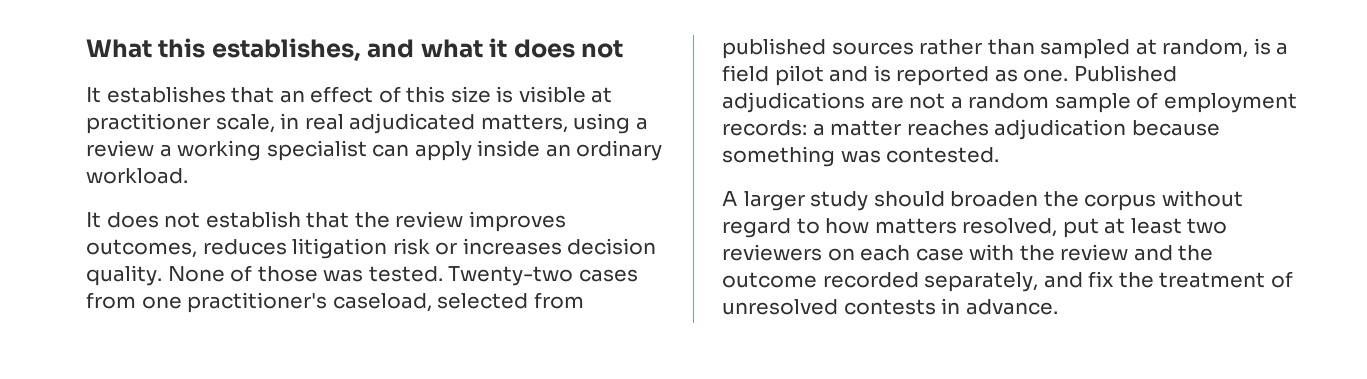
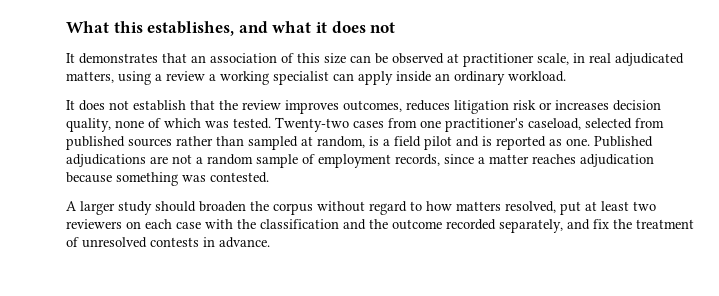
[106,86,226,103] establishes -> [79,53,158,64] demonstrates
[310,86,374,103] effect -> [210,53,277,63] association
[496,86,586,103] is visible -> [350,53,444,64] can be observed
[86,265,318,286] quality. None of those -> [66,118,201,132] quality, none of which
[722,120,807,136] records: -> [395,154,474,166] records, since
[1060,244,1129,261] review -> [260,219,339,229] classification

